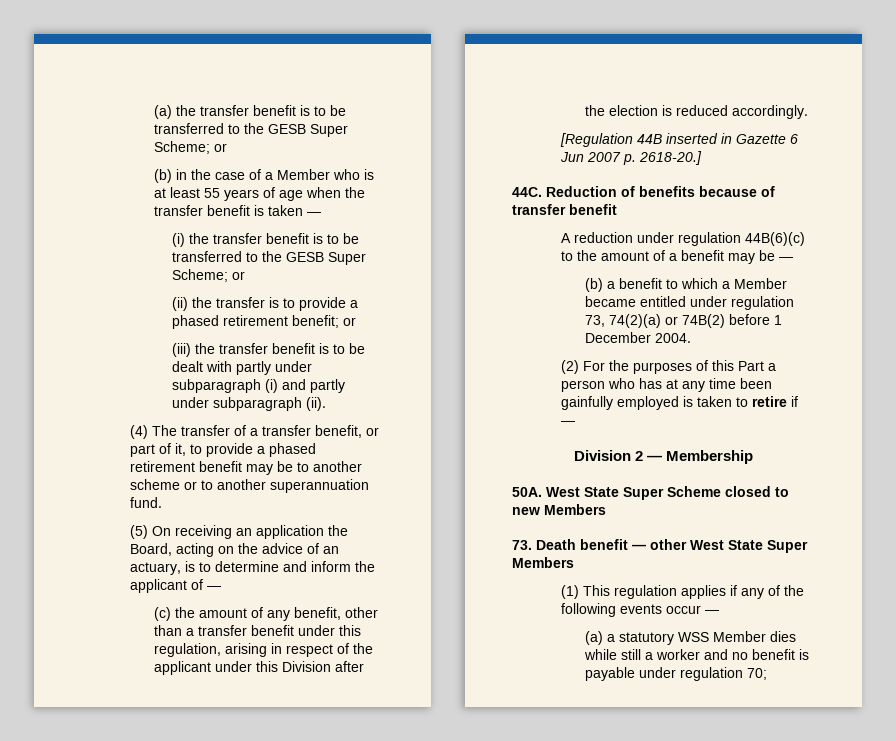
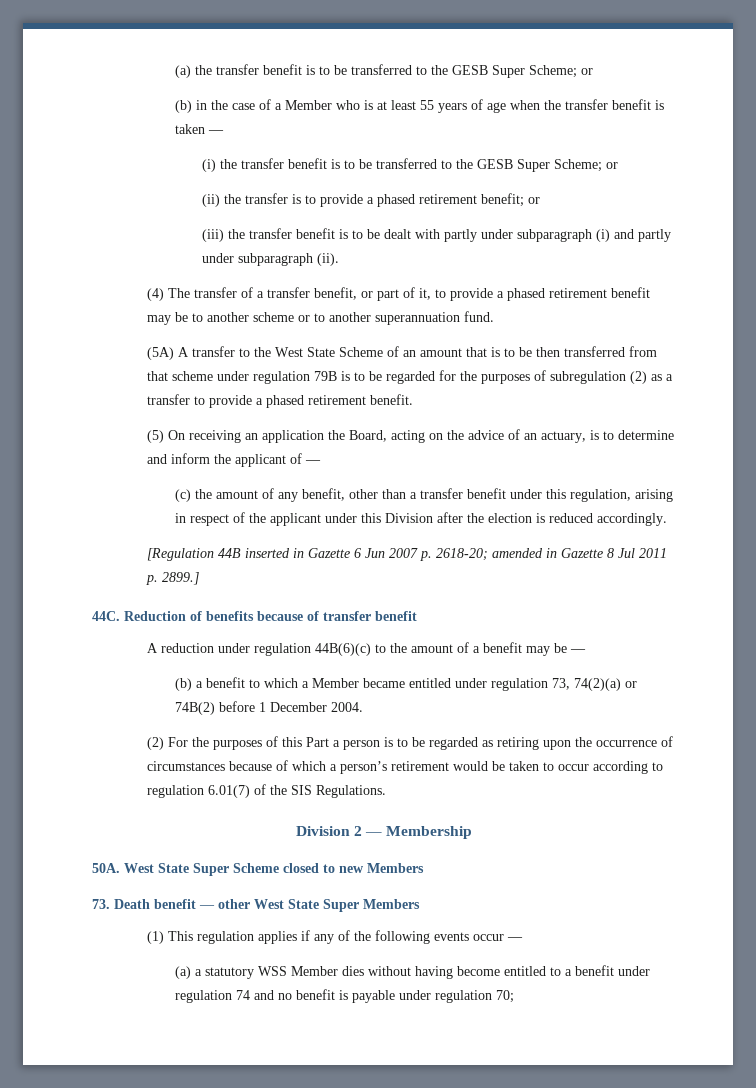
(162, 502) none -> [147,346,658,360] [147,370,674,384] [147,394,414,408] // (5A) A transfer to the West State Scheme of an amount that is to be then transferred from that scheme under regulation 79B is to be regarded for the purposes of subregulation (2) as a transfer to provide a phased retirement benefit.
[638,151,702,165] 2618-20.] -> [436,548,668,561] [146,572,200,585] 2618-20; amended in Gazette 8 Jul 2011 p. 2899.]
[607,378,772,392] [560,396,798,410] [560,421,575,425] who has at any time been gainfully employed is taken to retire if — -> [384,736,674,750] [147,760,664,774] [147,784,387,798] is to be regarded as retiring upon the occurrence of circumstances because of which a person’s retirement would be taken to occur according to regulation 6.01(7) of the SIS Regulations.
[583,649,700,660] while still a worker -> [367,965,650,979] [174,990,250,1003] without having become entitled to a benefit under regulation 74

